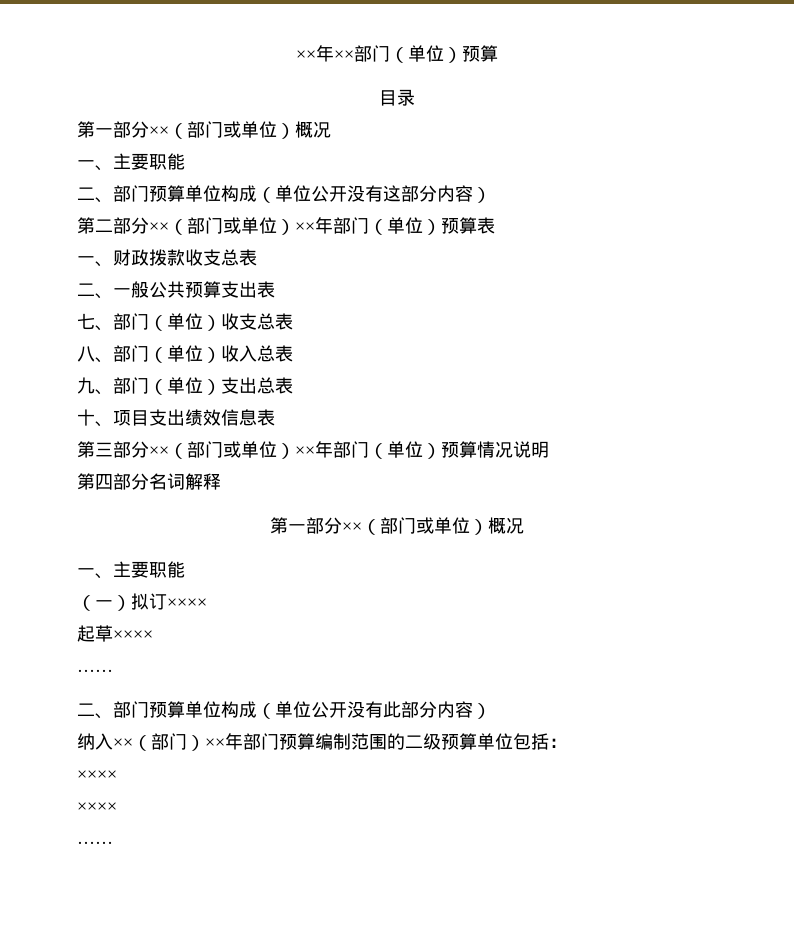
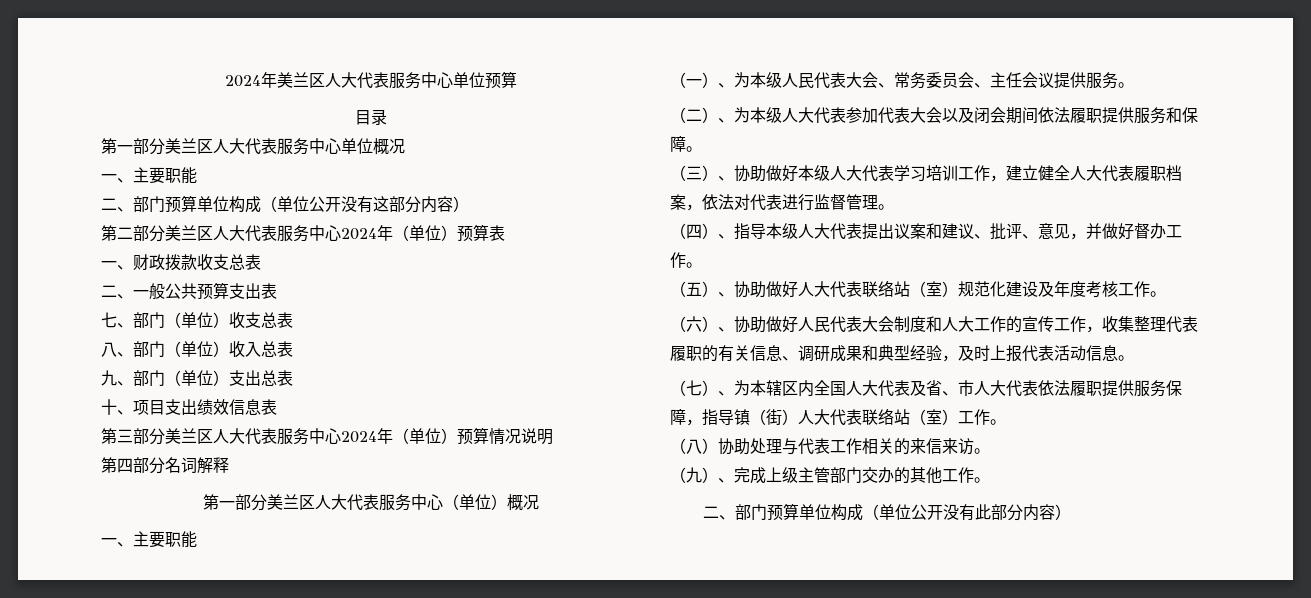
[296,45,498,63] [379,89,415,106] [77,121,295,139] ××年××部门（单位）预算 // 目录 // 第一部分××（部门或单位） -> [225,71,517,89] [355,109,387,125] [101,138,373,155] 2024年美兰区人大代表服务中心单位预算 // 目录 // 第一部分美兰区人大代表服务中心单位
[149,217,369,235] ××（部门或单位）××年部门 -> [165,225,393,242] 美兰区人大代表服务中心2024年
[149,441,369,459] ××（部门或单位）××年部门 -> [165,428,393,445] 美兰区人大代表服务中心2024年
[342,517,434,535] ××（部门或 -> [267,494,459,511] 美兰区人大代表服务中心（
[131,593,207,610] [77,625,153,642] [77,669,113,672] 拟订×××× // 起草×××× // …… -> [718,72,1134,89] [670,107,1198,124] [670,136,702,152] [670,165,1182,182] [670,194,894,211] [670,223,1182,240] [670,252,702,268] [670,280,1166,298] [670,316,1198,333] [670,345,1134,362] [670,380,1182,397] [670,408,1006,426] [670,438,990,455] [670,467,990,484] 、为本级人民代表大会、常务委员会、主任会议提供服务。 // （二）、为本级人大代表参加代表大会以及闭会期间依法履职提供服务和保障。 // （三）、协助做好本级人大代表学习培训工作，建立健全人大代表履职档案，依法对代表进行监督管理。 // （四）、指导本级人大代表提出议案和建议、批评、意见，并做好督办工作。 // （五）、协助做好人大代表联络站（室）规范化建设及年度考核工作。 // （六）、协助做好人民代表大会制度和人大工作的宣传工作，收集整理代表履职的有关信息、调研成果和典型经验，及时上报代表活动信息。 // （七）、为本辖区内全国人大代表及省、市人大代表依法履职提供服务保障，指导镇（街）人大代表联络站（室）工作。 // （八）协助处理与代表工作相关的来信来访。 // （九）、完成上级主管部门交办的其他工作。
[77,733,567,751] [77,770,117,780] [77,802,117,812] [77,841,113,844] // 纳入××（部门）××年部门预算编制范围的二级预算单位包括： // ×××× // ×××× // …… -> (1071, 512) none

